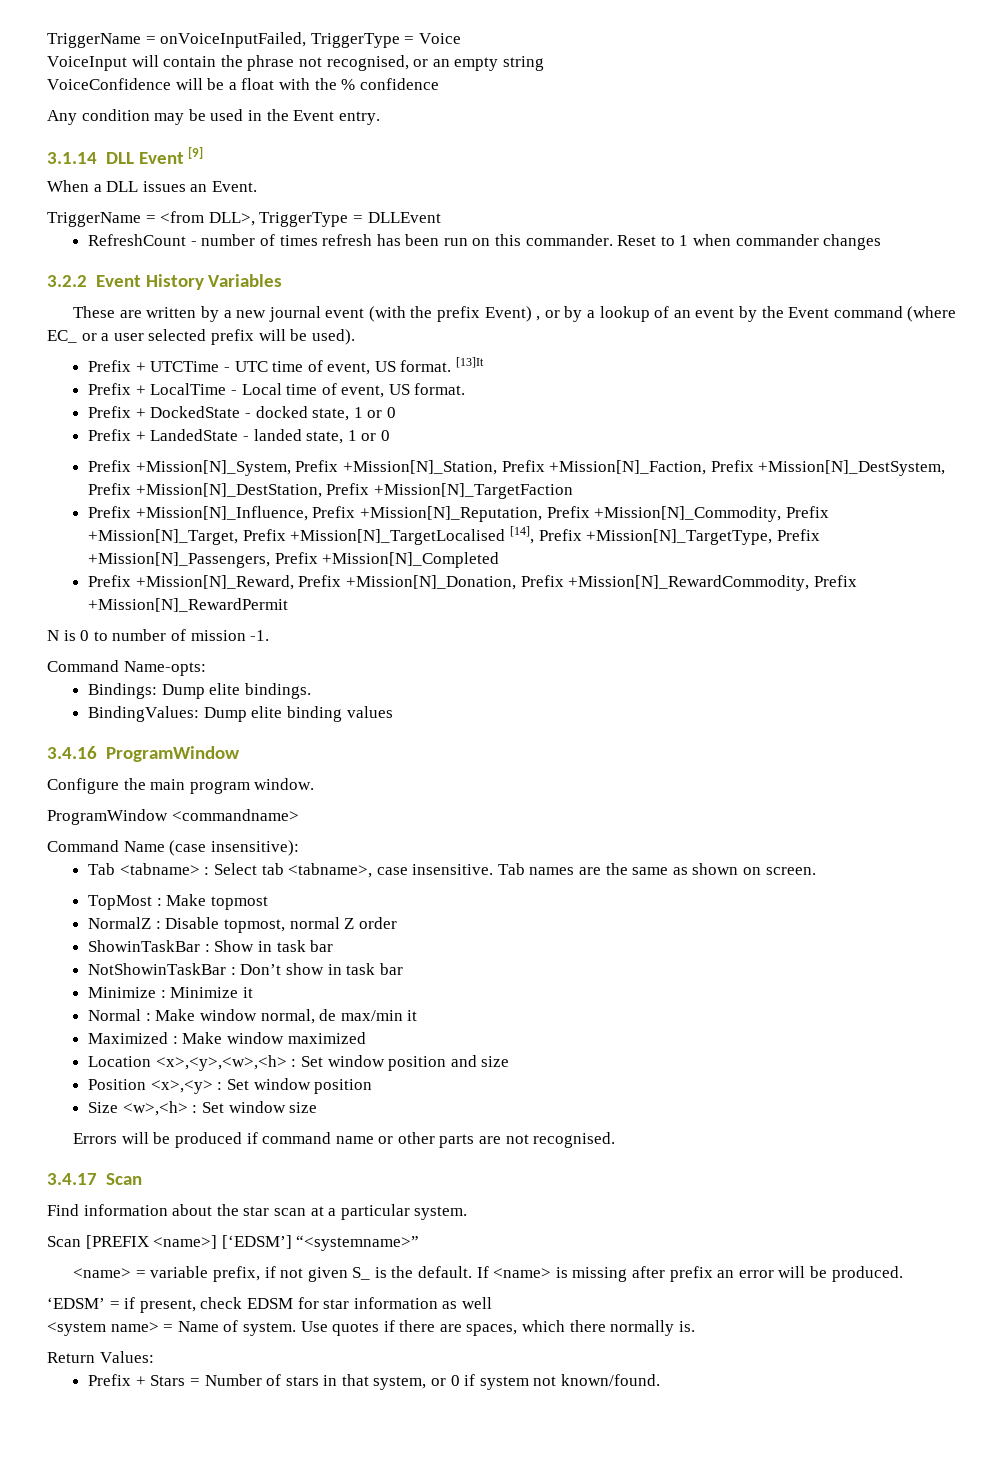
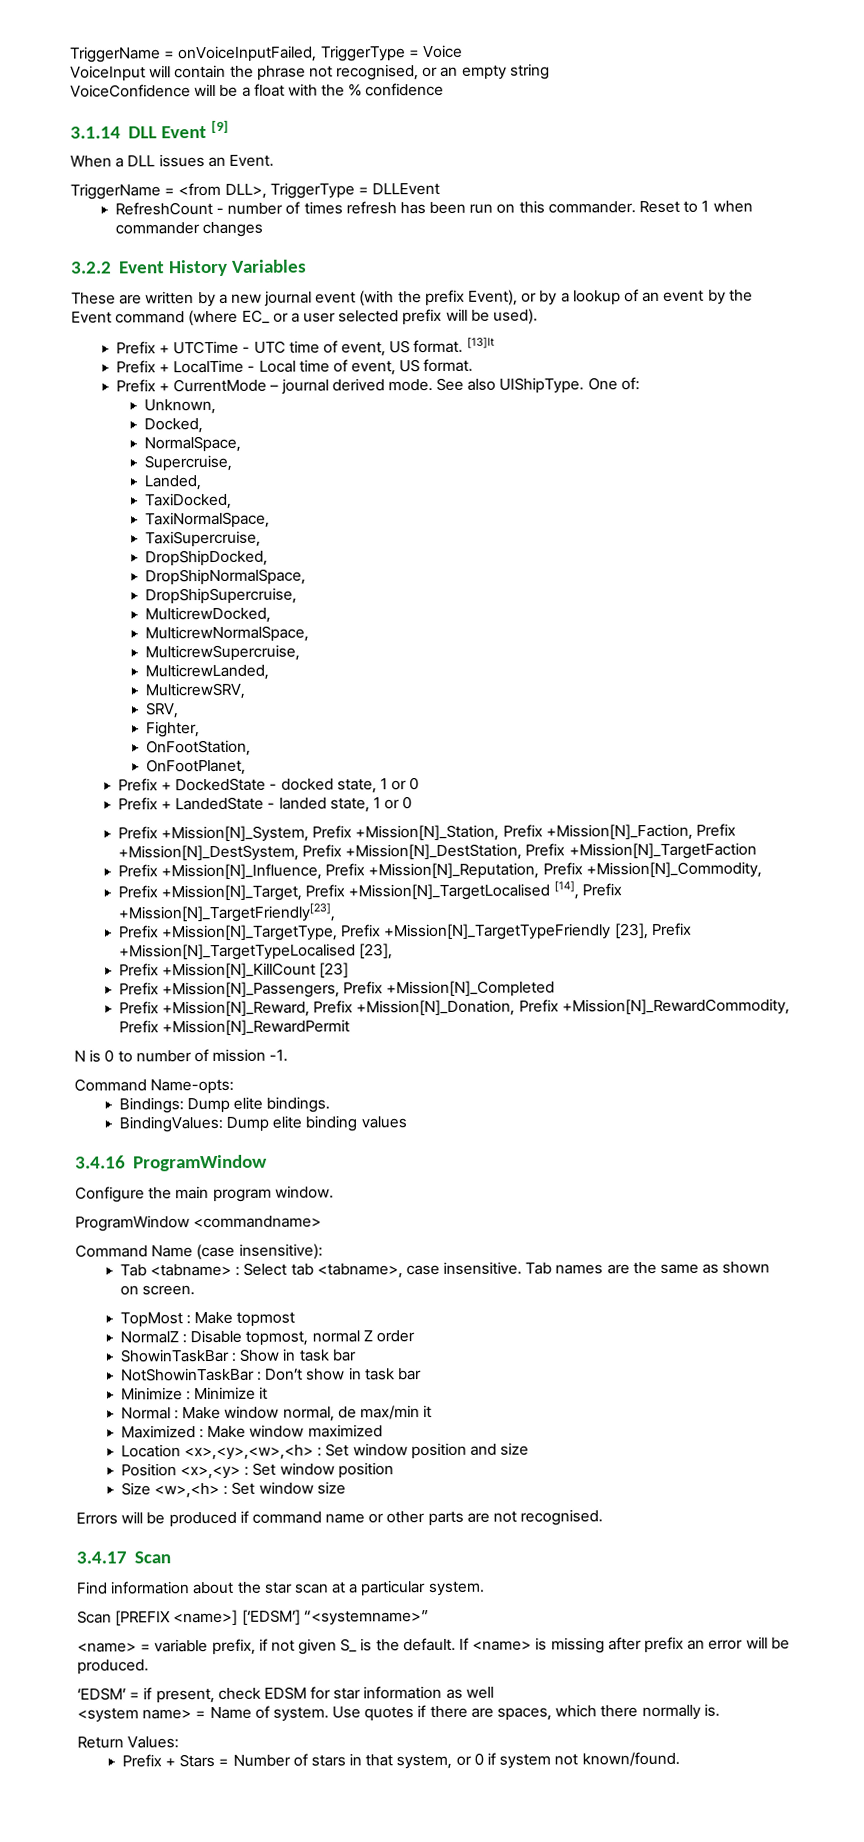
[47,109,380,125] // Any condition may be used in the Event entry. -> (445, 89) none
[484,306,541,322] Event) , -> [468,289,519,306] Event),
(466, 389) none -> [115,377,640,395] [143,398,216,415] [143,418,203,434] [143,435,241,453] [143,454,232,472] [143,475,202,491] [144,492,232,510] [144,511,270,529] [144,530,261,548] [144,549,268,567] [144,568,306,586] [144,587,297,605] [144,606,271,624] [144,625,309,643] [144,644,300,662] [144,663,269,681] [144,682,245,700] [145,702,179,719] [145,721,200,738] [145,739,251,757] [145,758,246,776] // Prefix + CurrentMode – journal derived mode. See also UIShipType. One of: // Unknown, // Docked, // NormalSpace, // Supercruise, // Landed, // TaxiDocked, // TaxiNormalSpace, // TaxiSupercruise, // DropShipDocked, // DropShipNormalSpace, // DropShipSupercruise, // MulticrewDocked, // MulticrewNormalSpace, // MulticrewSupercruise, // MulticrewLanded, // MulticrewSRV, // SRV, // Fighter, // OnFootStation, // OnFootPlanet,
(782, 514) none -> (762, 870) //
[586,529,773,545] +Mission[N]_TargetType, -> [117,902,336,923] [118,922,692,942] [118,943,393,961] [118,962,350,980] +Mission[N]_TargetFriendly[23], // Prefix +Mission[N]_TargetType, Prefix +Mission[N]_TargetTypeFriendly [23], Prefix +Mission[N]_TargetTypeLocalised [23], // Prefix +Mission[N]_KillCount [23] //

